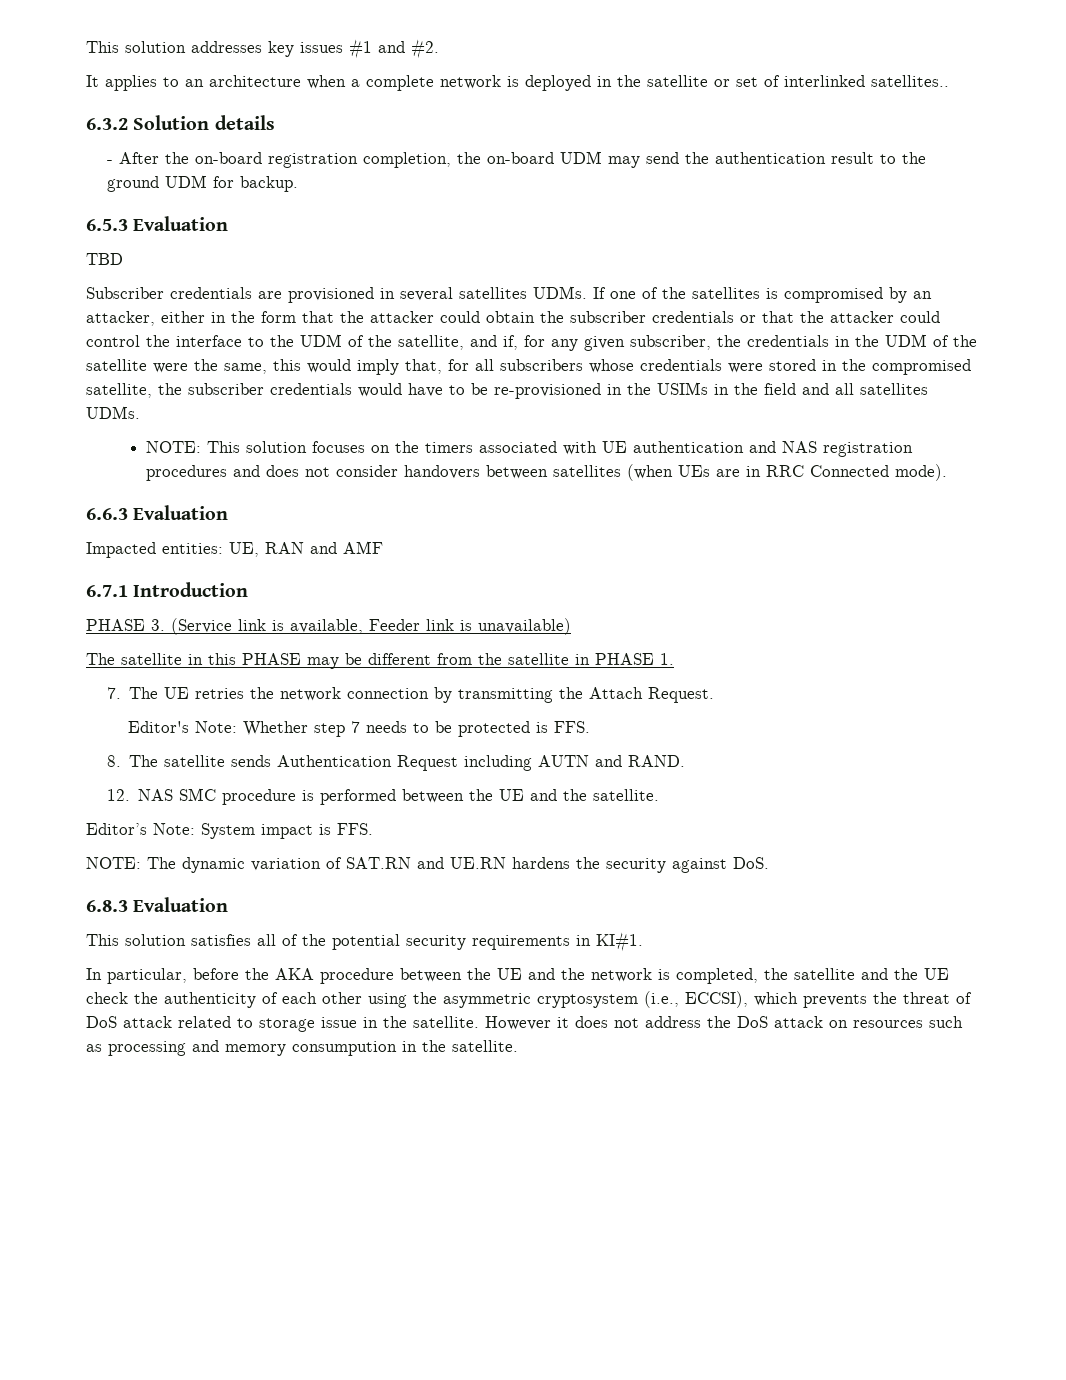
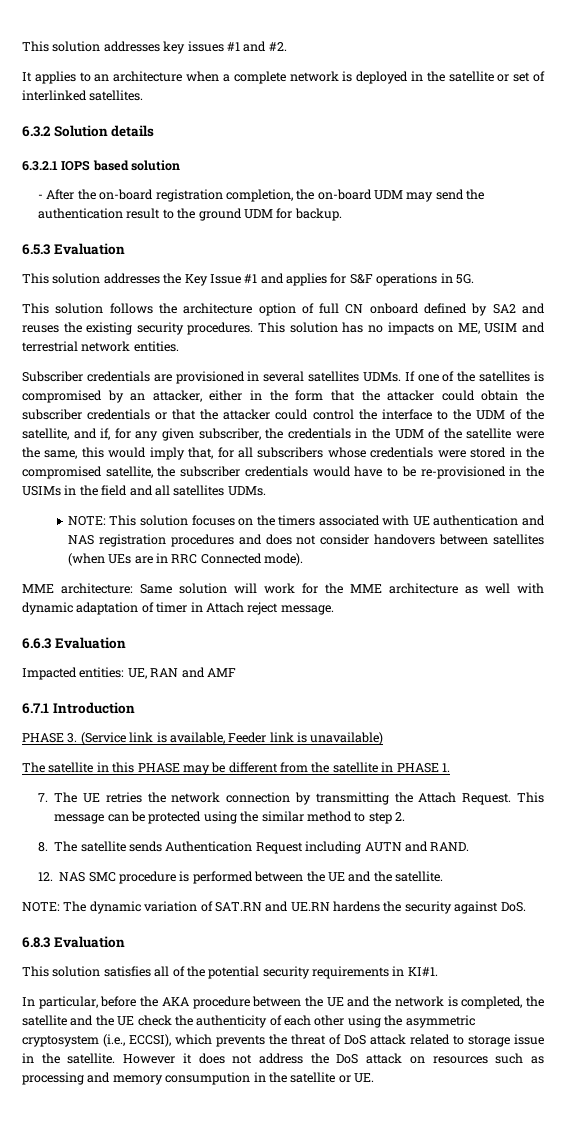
[871,75,949,87] satellites.. -> [89,90,144,101] satellites.
(275, 122) none -> [22,160,181,171] // 6.3.2.1 IOPS based solution
[86,253,123,265] TBD -> [22,273,474,286] [22,303,546,316] [22,322,546,335] [22,341,179,352] This solution addresses the Key Issue #1 and applies for S&F operations in 5G. // This solution follows the architecture option of full CN onboard defined by SA2 and reuses the existing security procedures. This solution has no impacts on ME, USIM and terrestrial network entities.
(947, 472) none -> [22,583,544,594] [22,602,334,615] // MME architecture: Same solution will work for the MME architecture as well with dynamic adaptation of timer in Attach reject message.
[127,721,590,737] // Editor's Note: Whether step 7 needs to be protected is FFS. -> [517,792,544,803] [54,811,406,824] This message can be protected using the similar method to step 2.
[86,823,373,839] // Editor’s Note: System impact is FFS. -> (444, 876) none
[452,1040,518,1052] satellite. -> [290,1072,374,1083] satellite or UE.

